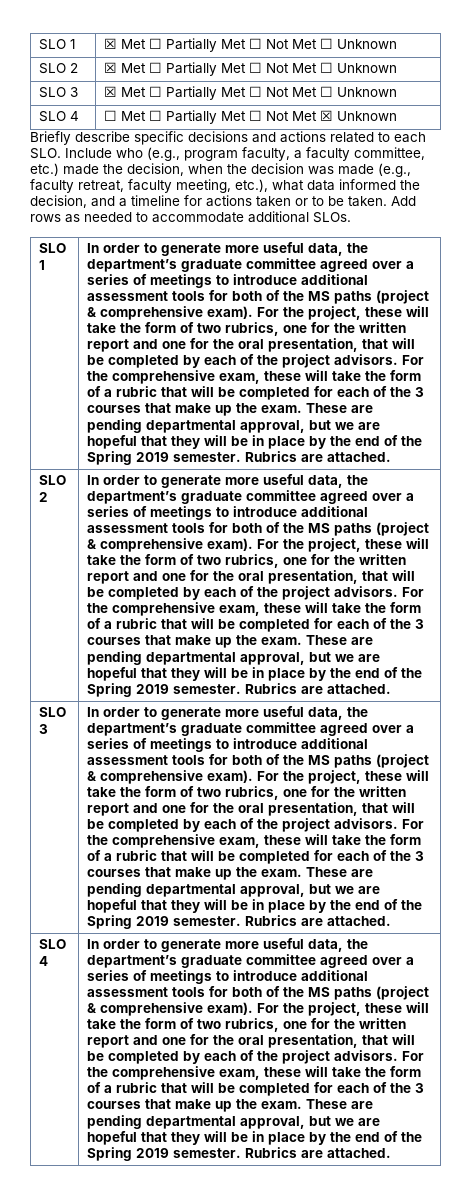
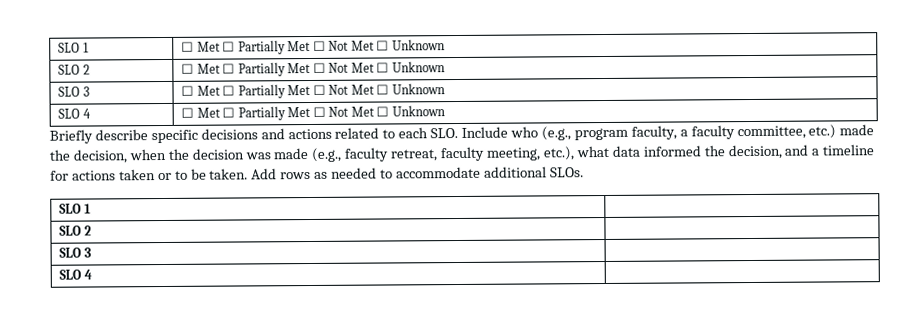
[39,39,76,50] [104,38,118,49] SLO 1 | ☒ -> [58,42,89,53] [181,41,195,52] SLO 1 | ☐
[104,62,118,73] ☒ -> [181,63,195,74] ☐
[104,86,118,97] ☒ -> [181,85,195,96] ☐
[320,110,334,121] ☒ -> [376,106,390,117] ☐
[87,242,369,256] [87,258,415,272] [87,274,369,288] [87,290,430,304] [87,306,430,320] [87,322,407,336] [87,338,416,352] [87,354,425,368] [87,370,422,384] [87,386,425,400] [87,403,374,416] [87,419,381,433] [87,435,423,449] [87,451,392,465] [39,475,67,485] [39,492,49,502] [87,474,369,488] [87,490,415,504] [87,506,369,520] [87,522,430,536] [87,538,430,552] [87,554,407,568] [87,570,416,584] [87,586,425,600] [87,602,422,616] [87,618,425,632] [87,635,374,648] [87,651,381,665] [87,667,423,681] [87,683,392,697] [39,707,67,717] [39,724,49,734] [87,706,369,720] [87,722,415,736] [87,738,369,752] [87,754,430,768] [87,770,430,784] [87,786,407,800] [87,802,416,816] [87,818,425,832] [87,834,422,848] [87,850,425,864] [87,867,374,880] [87,883,381,897] [87,899,423,913] [87,915,392,929] [39,939,67,949] [39,956,49,966] [87,938,369,952] [87,954,415,968] [87,970,369,984] [87,986,430,1000] [87,1002,430,1016] [87,1018,407,1032] [87,1034,416,1048] [87,1050,425,1064] [87,1066,422,1080] [87,1082,425,1096] [87,1099,374,1112] [87,1115,381,1129] [87,1131,423,1145] [87,1147,392,1161] In order to generate more useful data, the department’s graduate committee agreed over a series of meetings to introduce additional assessment tools for both of the MS paths (project & comprehensive exam). For the project, these will take the form of two rubrics, one for the written report and one for the oral presentation, that will be completed by each of the project advisors. For the comprehensive exam, these will take the form of a rubric that will be completed for each of the 3 courses that make up the exam. These are pending departmental approval, but we are hopeful that they will be in place by the end of the Spring 2019 semester. Rubrics are attached. // SLO 2 | In order to generate more useful data, the department’s graduate committee agreed over a series of meetings to introduce additional assessment tools for both of the MS paths (project & comprehensive exam). For the project, these will take the form of two rubrics, one for the written report and one for the oral presentation, that will be completed by each of the project advisors. For the comprehensive exam, these will take the form of a rubric that will be completed for each of the 3 courses that make up the exam. These are pending departmental approval, but we are hopeful that they will be in place by the end of the Spring 2019 semester. Rubrics are attached. // SLO 3 | In order to generate more useful data, the department’s graduate committee agreed over a series of meetings to introduce additional assessment tools for both of the MS paths (project & comprehensive exam). For the project, these will take the form of two rubrics, one for the written report and one for the oral presentation, that will be completed by each of the project advisors. For the comprehensive exam, these will take the form of a rubric that will be completed for each of the 3 courses that make up the exam. These are pending departmental approval, but we are hopeful that they will be in place by the end of the Spring 2019 semester. Rubrics are attached. // SLO 4 | In order to generate more useful data, the department’s graduate committee agreed over a series of meetings to introduce additional assessment tools for both of the MS paths (project & comprehensive exam). For the project, these will take the form of two rubrics, one for the written report and one for the oral presentation, that will be completed by each of the project advisors. For the comprehensive exam, these will take the form of a rubric that will be completed for each of the 3 courses that make up the exam. These are pending departmental approval, but we are hopeful that they will be in place by the end of the Spring 2019 semester. Rubrics are attached. -> [59,225,92,236] [59,247,92,258] [59,269,92,280] // SLO 2 | // SLO 3 | // SLO 4 |

